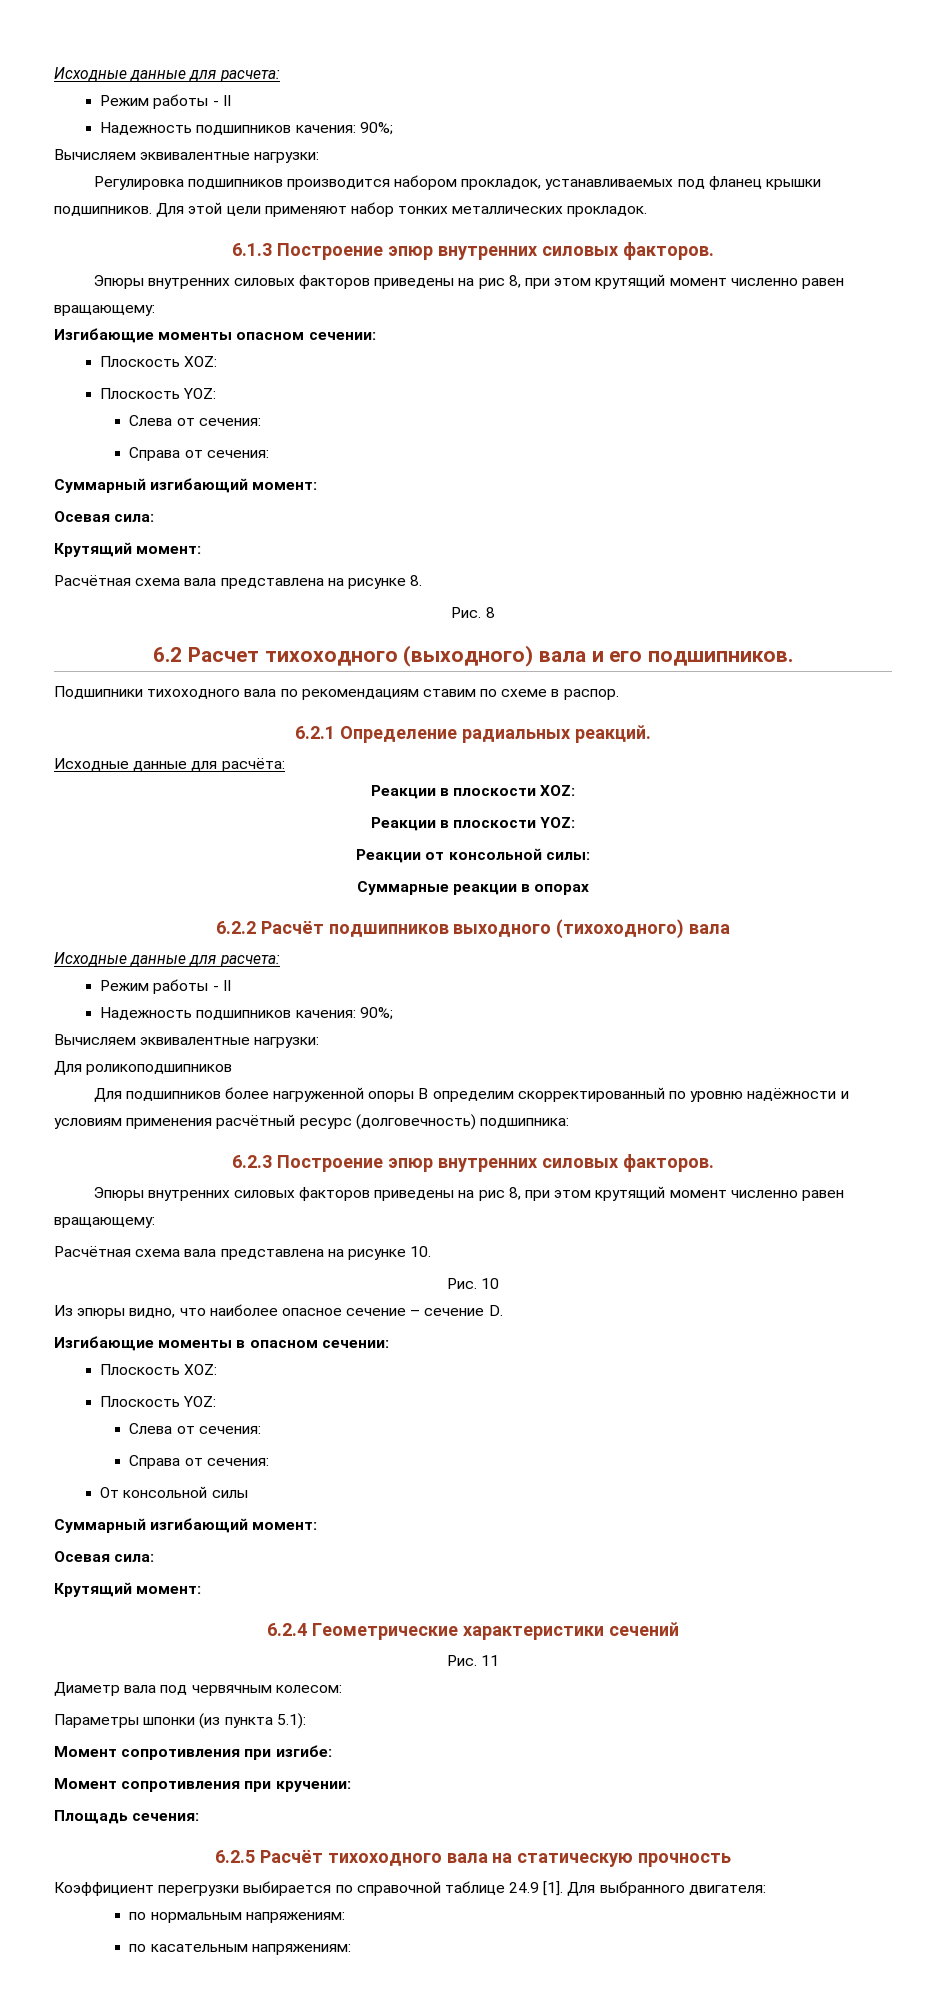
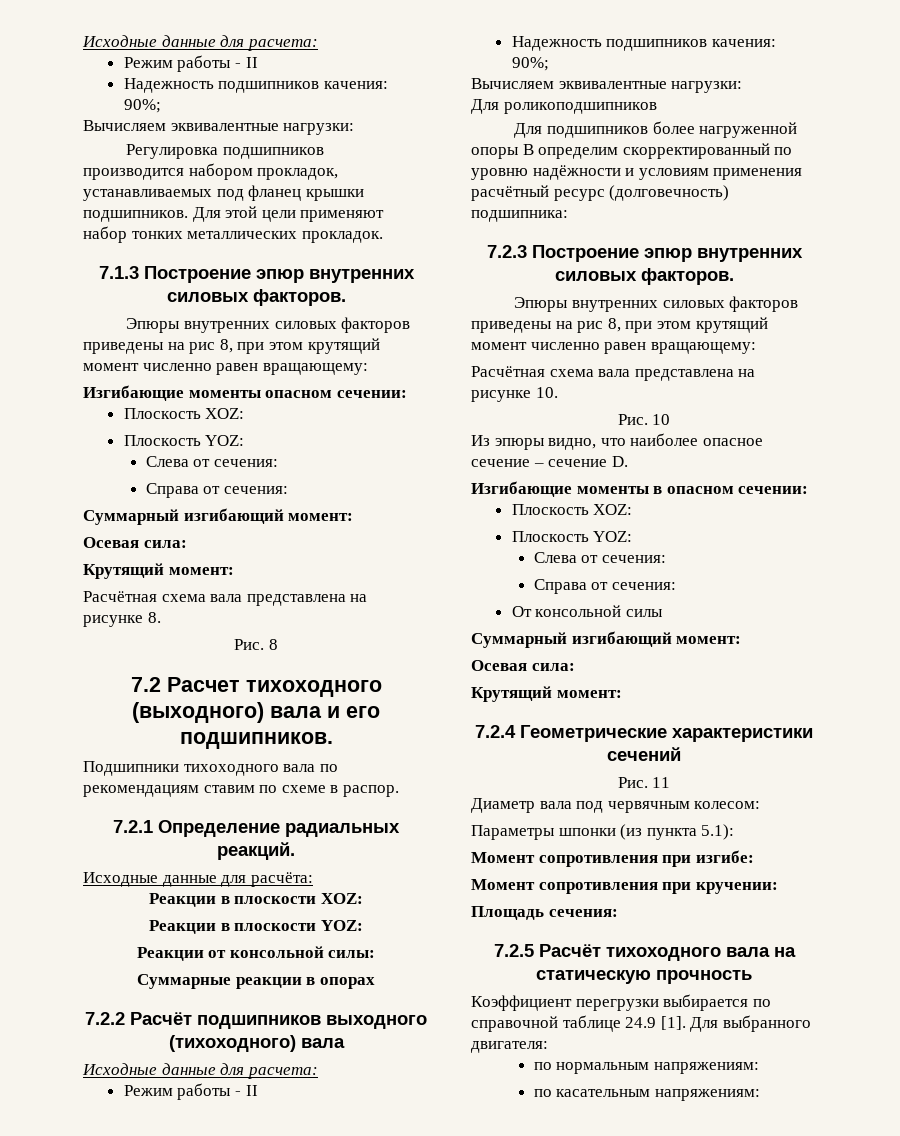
[232,243,273,256] 6.1.3 -> [98,266,139,279] 7.1.3
[153,647,183,662] 6.2 -> [130,677,161,692] 7.2
[295,726,336,739] 6.2.1 -> [113,820,153,833] 7.2.1
[215,921,256,934] 6.2.2 -> [85,1012,125,1025] 7.2.2
[232,1155,273,1168] 6.2.3 -> [486,245,527,258] 7.2.3
[267,1623,308,1636] 6.2.4 -> [475,725,516,738] 7.2.4
[214,1850,255,1863] 6.2.5 -> [493,944,534,957] 7.2.5

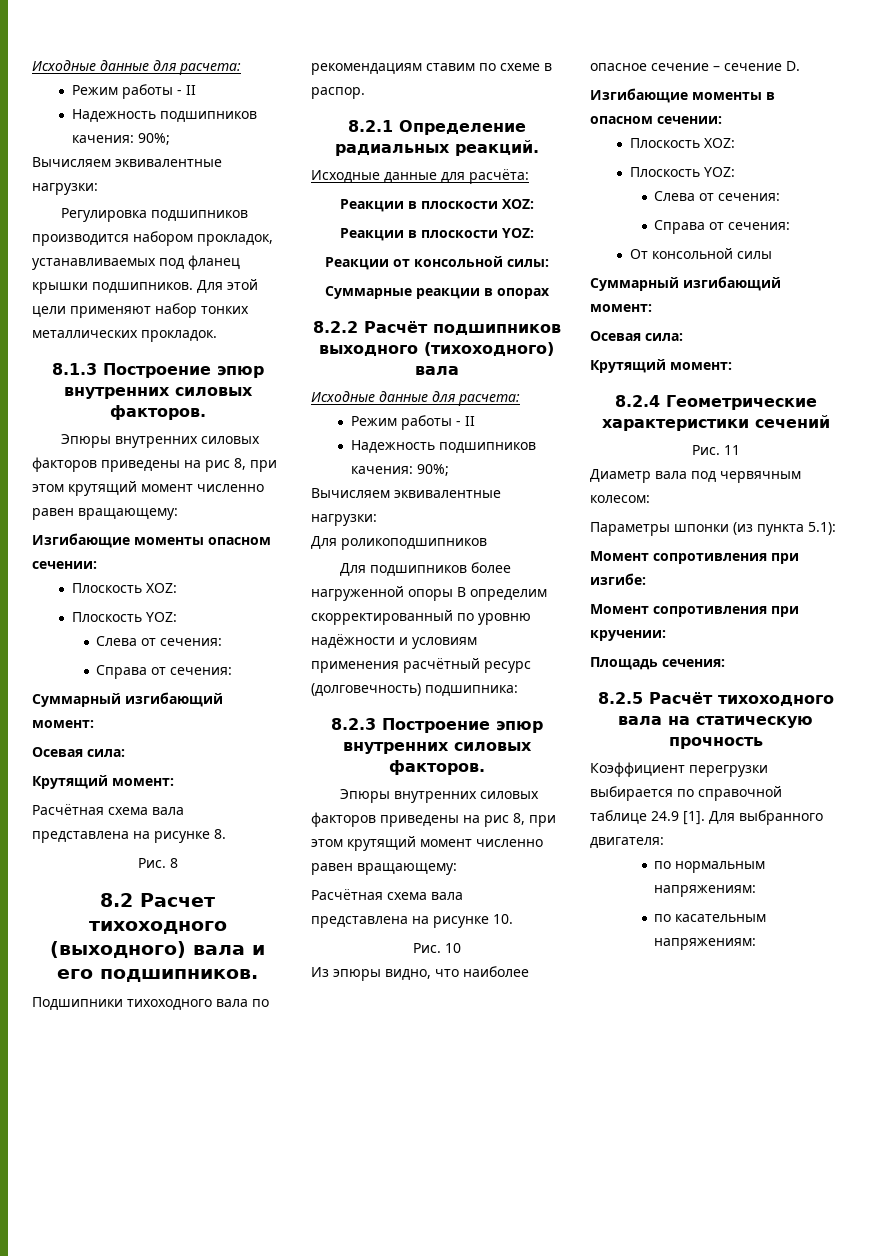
[98,266,139,279] 7.1.3 -> [51,363,97,375] 8.1.3
[130,677,161,692] 7.2 -> [100,893,133,907] 8.2
[113,820,153,833] 7.2.1 -> [347,120,393,132] 8.2.1
[85,1012,125,1025] 7.2.2 -> [312,321,358,333] 8.2.2
[486,245,527,258] 7.2.3 -> [330,718,376,730] 8.2.3
[475,725,516,738] 7.2.4 -> [614,395,660,407] 8.2.4
[493,944,534,957] 7.2.5 -> [597,692,643,704] 8.2.5

